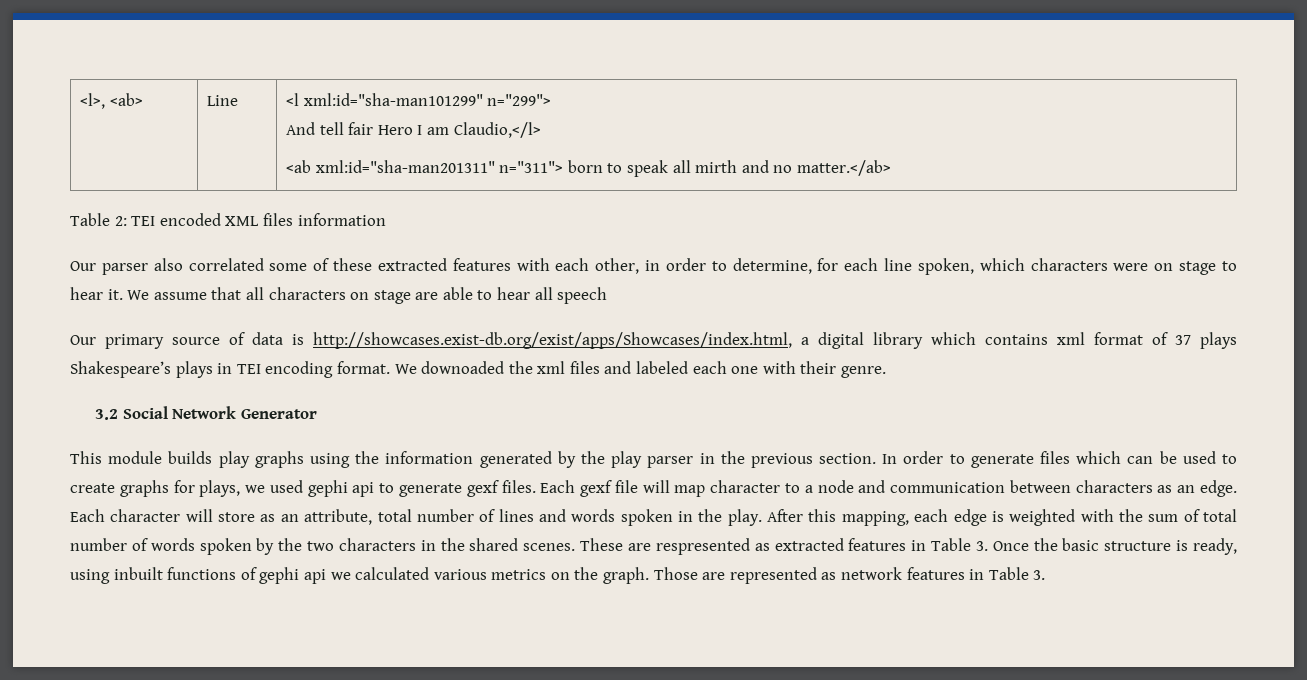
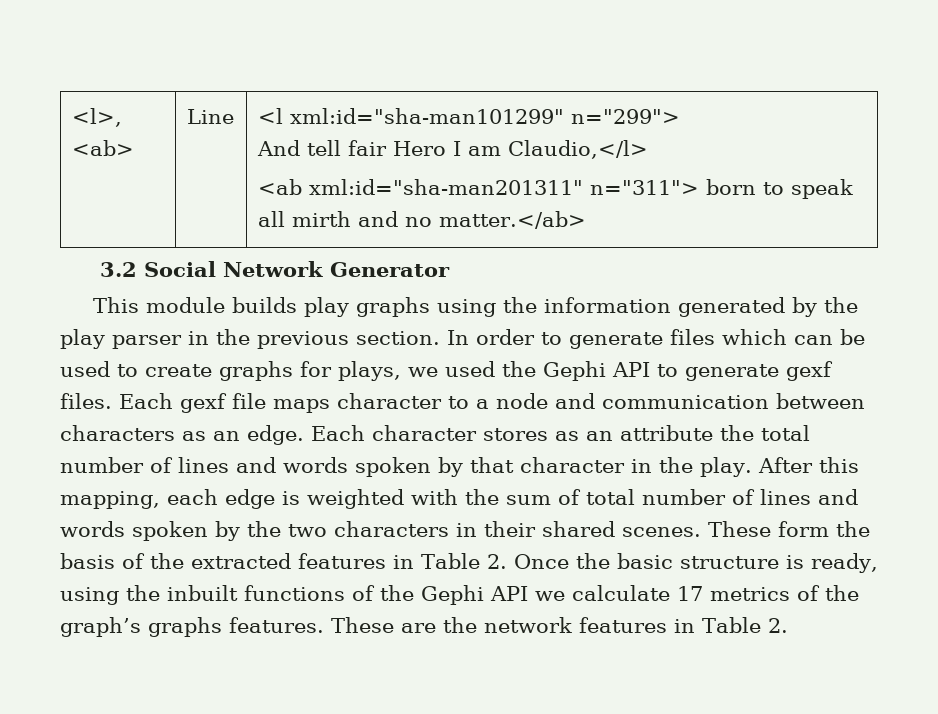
[70,213,386,226] [70,258,1237,275] [70,287,608,304] [70,332,1237,349] [70,361,887,378] // Table 2: TEI encoded XML files information // Our parser also correlated some of these extracted features with each other, in order to determine, for each line spoken, which characters were on stage to hear it. We assume that all characters on stage are able to hear all speech // Our primary source of data is http://showcases.exist-db.org/exist/apps/Showcases/index.html, a digital library which contains xml format of 37 plays Shakespeare’s plays in TEI encoding format. We downoaded the xml files and labeled each one with their genre. -> (586, 220) none
[307,480,375,497] gephi api -> [502,361,650,381] the Gephi API
[642,480,706,497] will map -> [273,399,330,413] maps
[185,509,673,526] will store as an attribute, total number of lines and words spoken -> [483,425,810,441] [60,457,625,477] stores as an attribute the total number of lines and words spoken by that character
(148, 544) none -> [760,489,858,505] lines and
[440,538,465,551] the -> [484,521,536,537] their
[628,538,770,555] are respresented as -> [778,521,870,537] [60,553,184,569] form the basis of the
[975,541,988,551] 3. -> [486,554,507,569] 2.
(110, 576) none -> [126,585,160,601] the
[259,567,837,584] gephi api we calculated various metrics on the graph. Those are represented as -> [380,585,859,605] [60,617,477,637] the Gephi API we calculate 17 metrics of the graph’s graphs features. These are the
[1033,570,1046,580] 3. -> [767,618,788,633] 2.

